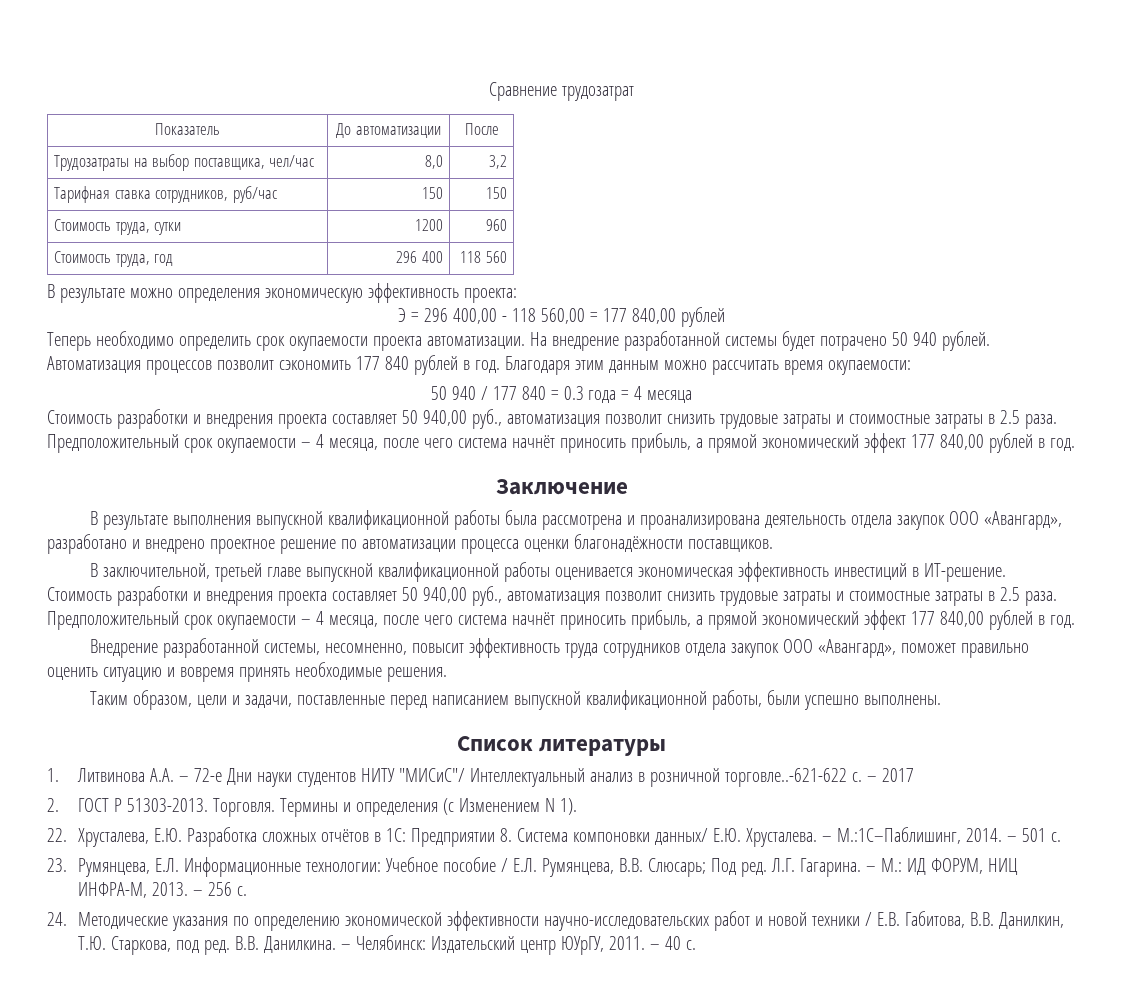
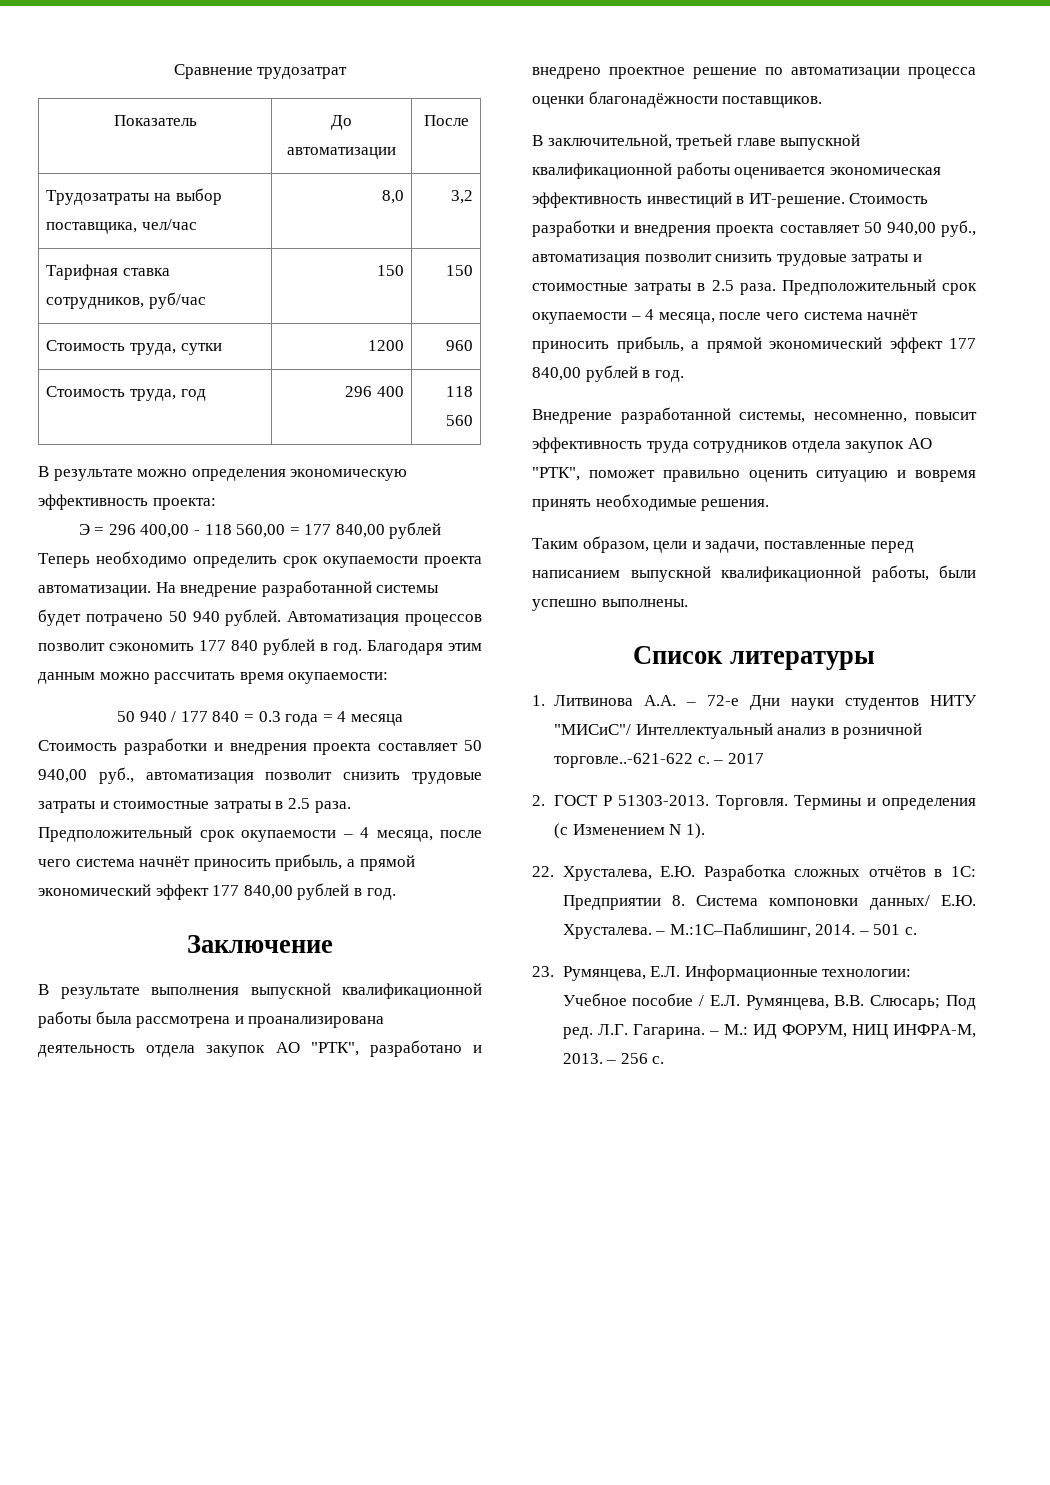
[949,511,1063,530] ООО «Авангард», -> [275,1042,359,1056] АО "РТК",
[783,639,897,658] ООО «Авангард», -> [907,438,932,449] [532,467,580,481] АО "РТК",
[47,911,1064,931] [77,935,696,955] // 24. Методические указания по определению экономической эффективности научно-исследовательских работ и новой техники / Е.В. Габитова, В.В. Данилкин, Т.Ю. Старкова, под ред. В.В. Данилкина. – Челябинск: Издательский центр ЮУрГУ, 2011. – 40 с. -> (665, 1060) none

